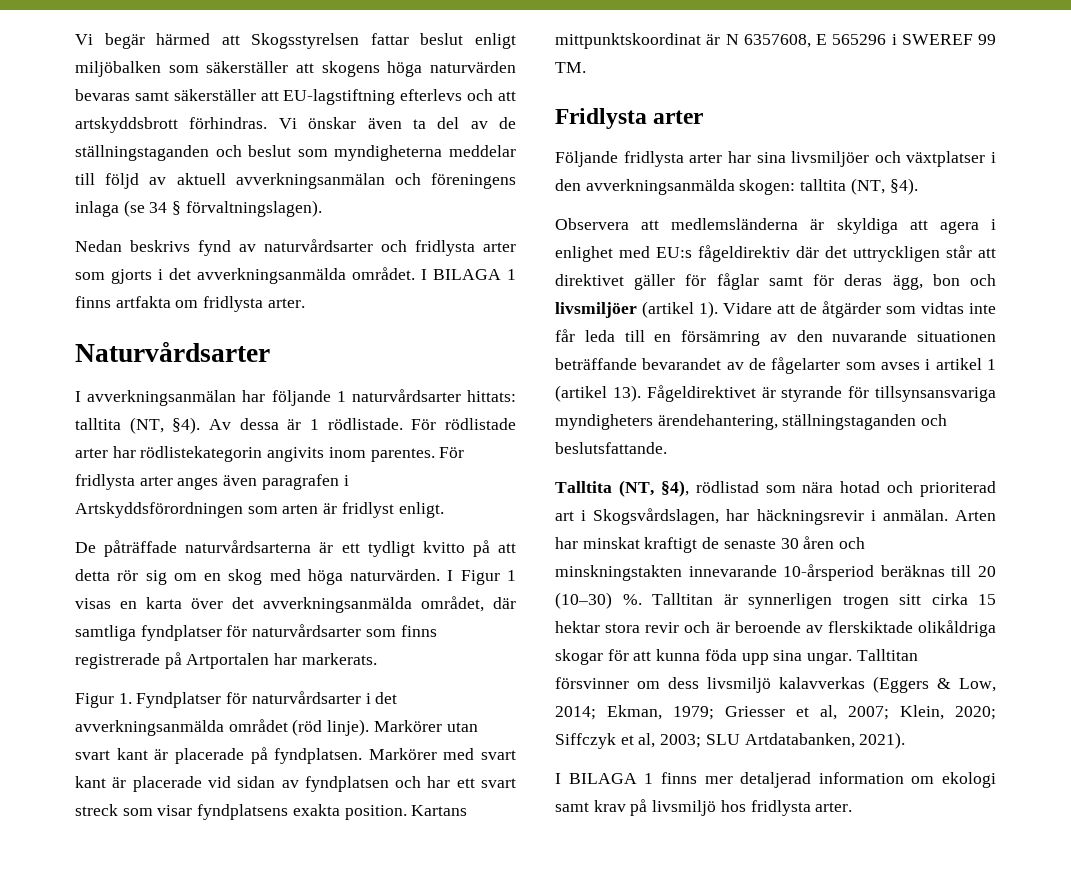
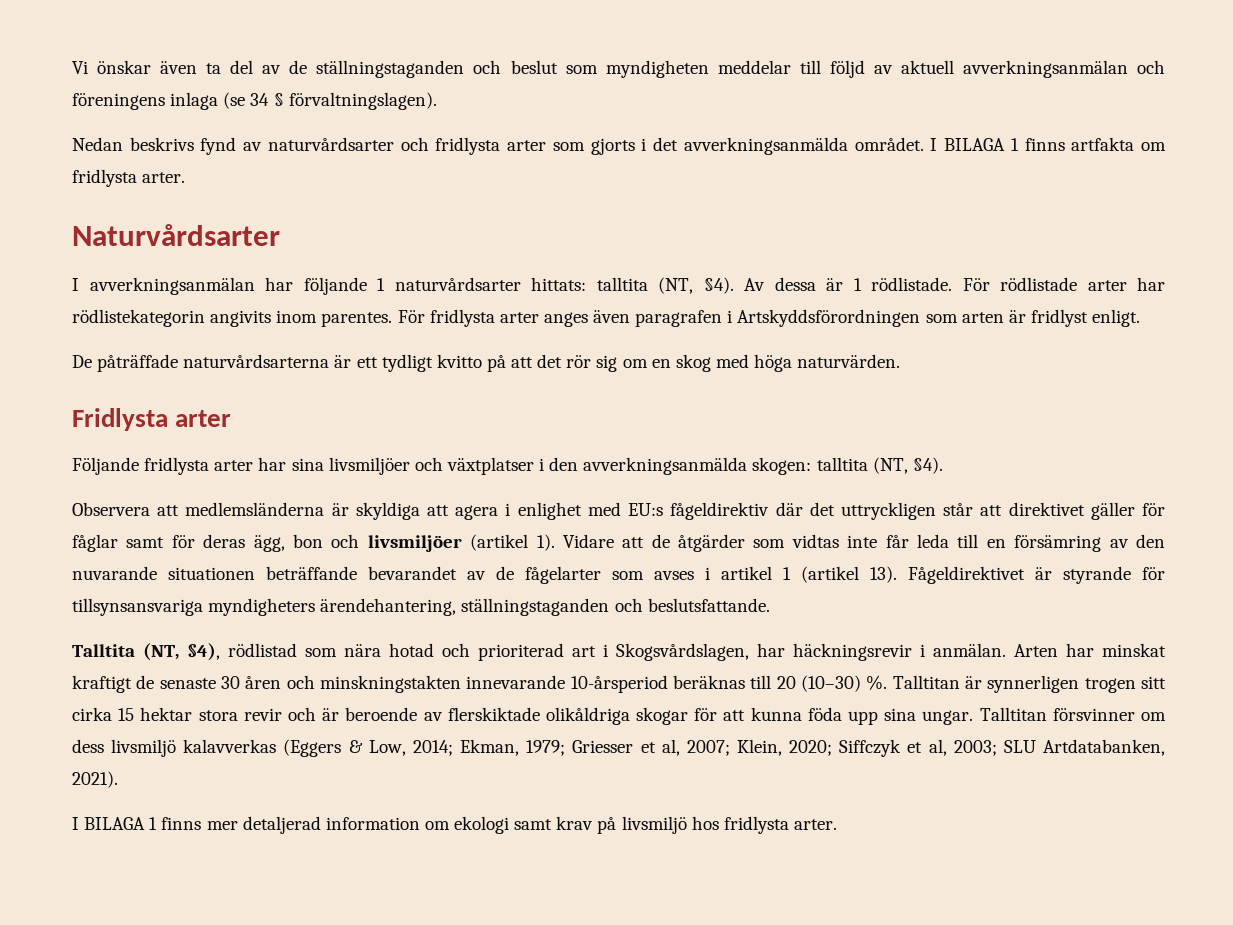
[75,33,516,49] [75,61,516,77] [75,89,516,105] [75,117,297,133] Vi begär härmed att Skogsstyrelsen fattar beslut enligt miljöbalken som säkerställer att skogens höga naturvärden bevaras samt säkerställer att EU-lagstiftning efterlevs och att artskyddsbrott förhindras. Vi -> [72,61,88,74] Vi
[334,145,443,161] myndigheterna -> [605,60,709,78] myndigheten
[75,569,110,581] detta -> [537,354,563,368] det
[447,570,516,585] [75,596,516,613] [75,624,437,641] [75,652,377,669] [75,691,398,708] [75,719,478,736] [75,747,516,764] [75,776,517,792] [75,804,468,820] [555,33,996,49] [555,62,586,73] I Figur 1 visas en karta över det avverkningsanmälda området, där samtliga fyndplatser för naturvårdsarter som finns registrerade på Artportalen har markerats. // Figur 1. Fyndplatser för naturvårdsarter i det avverkningsanmälda området (röd linje). Markörer utan svart kant är placerade på fyndplatsen. Markörer med svart kant är placerade vid sidan av fyndplatsen och har ett svart streck som visar fyndplatsens exakta position. Kartans mittpunktskoordinat är N 6357608, E 565296 i SWEREF 99 TM. -> (901, 361) none

